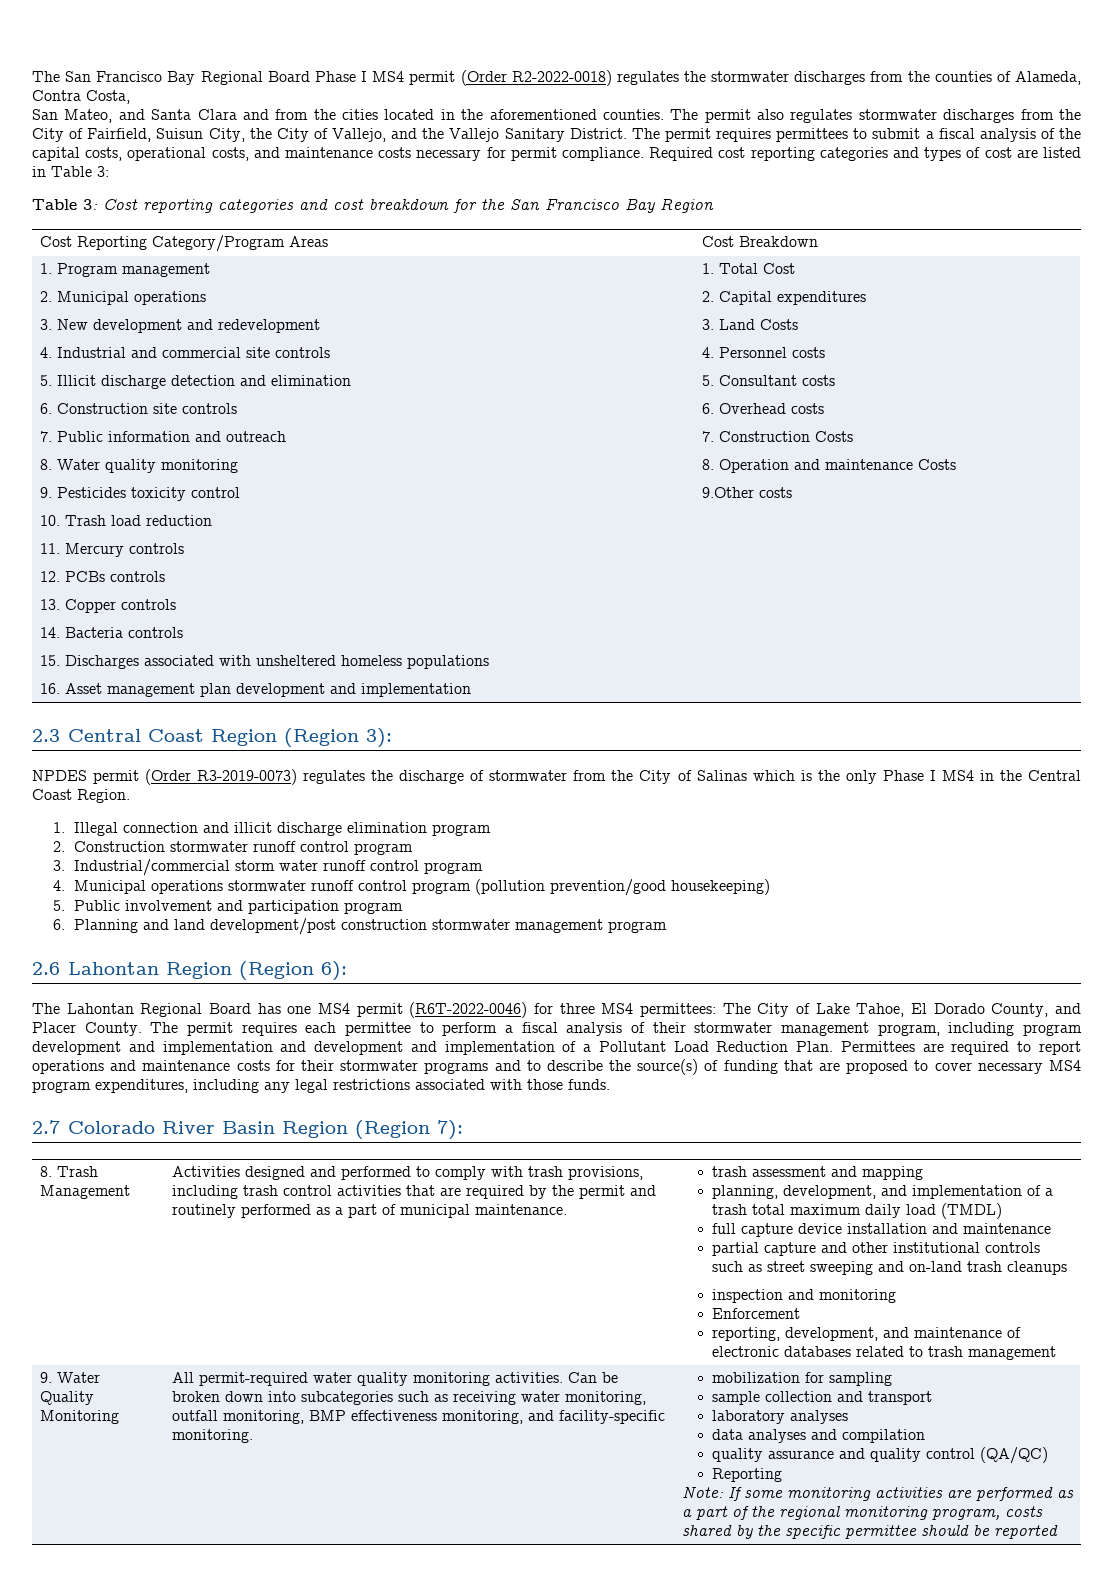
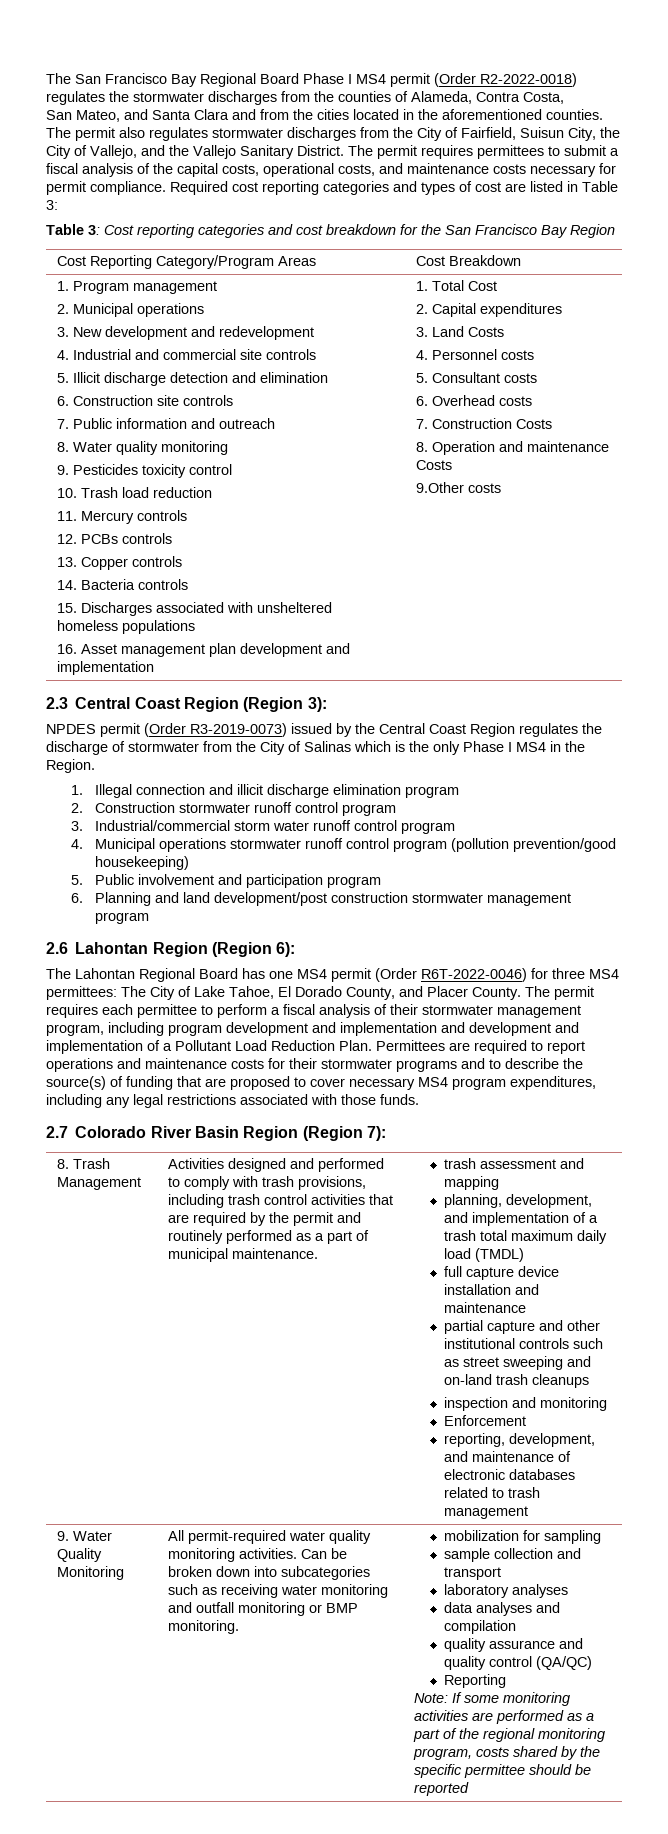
(298, 777) none -> [291,723,515,737] issued by the Central Coast Region
[1028,770,1082,781] [32,789,72,800] Central Coast -> (585, 746) none
[409,1002,528,1018] (R6T-2022-0046) -> [375,968,527,982] (Order R6T-2022-0046)
[564,1391,646,1405] [171,1410,665,1424] monitoring, outfall monitoring, BMP effectiveness monitoring, and facility-specific -> [320,1584,388,1598] [167,1602,358,1616] monitoring and outfall monitoring or BMP

